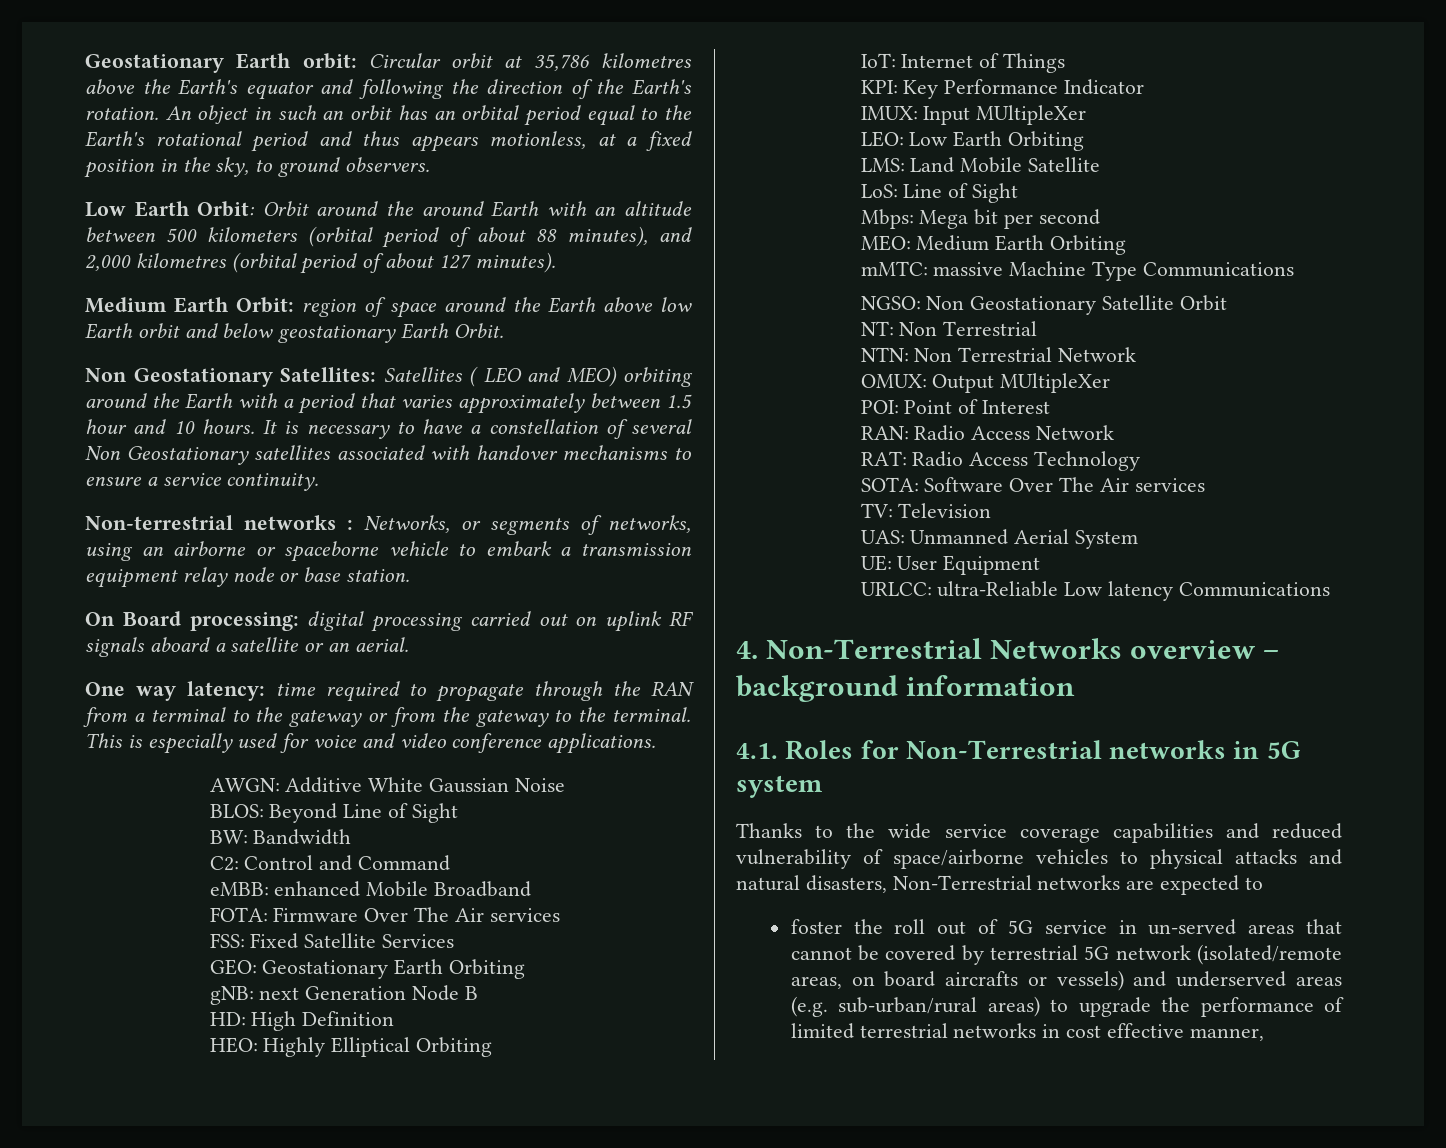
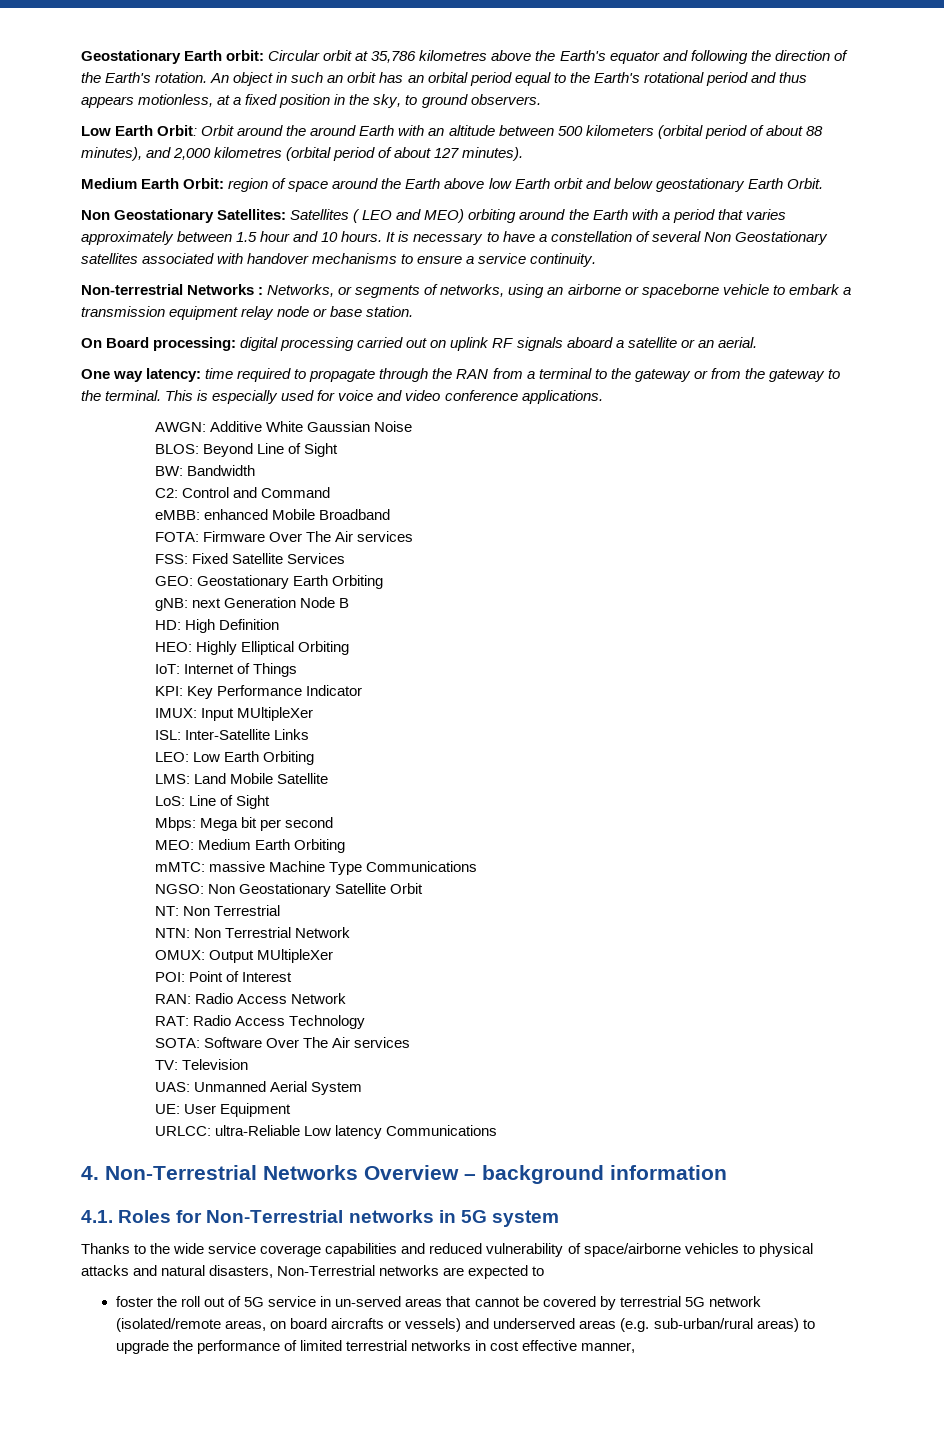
[244,515,336,530] networks -> [187,284,255,295] Networks
(1087, 115) none -> [154,729,309,740] // ISL: Inter-Satellite Links
[1130,640,1257,659] overview -> [364,1165,459,1180] Overview

